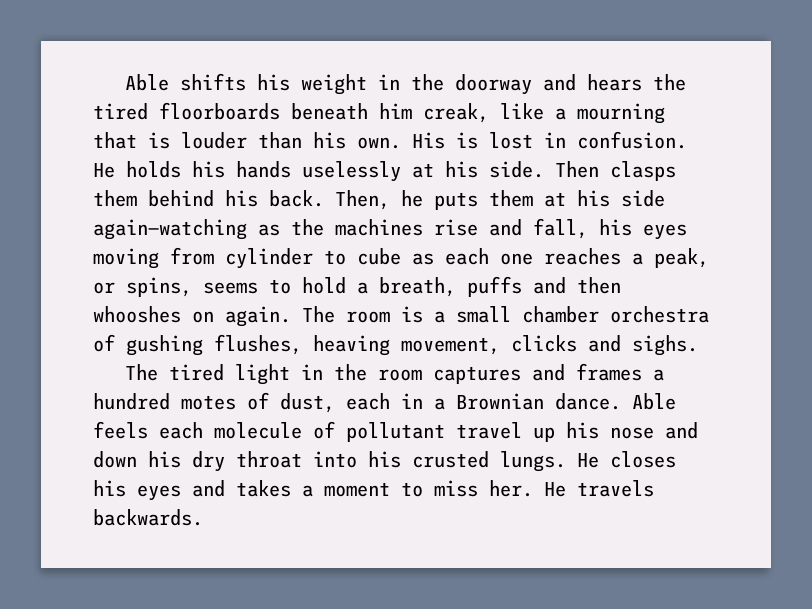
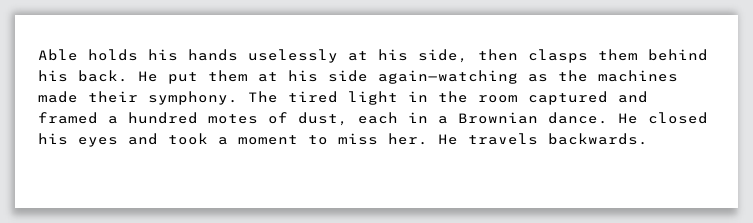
[124,73,686,95] [93,102,665,124] [93,131,687,149] [93,163,115,178] Able shifts his weight in the doorway and hears the tired floorboards beneath him creak, like a mourning that is louder than his own. His is lost in confusion. He -> [38,49,78,61] Able
[489,161,599,178] side. Then -> [418,49,518,63] side, then
[335,190,478,210] Then, he puts -> [138,71,198,84] He put
[434,218,687,240] [93,247,709,269] [93,276,621,297] [93,306,709,327] [93,334,698,356] rise and fall, his eyes moving from cylinder to cube as each one reaches a peak, or spins, seems to hold a breath, puffs and then whooshes on again. The room is a small chamber orchestra of gushing flushes, heaving movement, clicks and sighs. // -> [38,91,238,105] made their symphony.
[432,363,642,384] captures and frames -> [528,91,648,105] [38,112,98,124] captured and framed
[632,393,676,410] [93,421,698,442] [93,451,676,472] Able feels each molecule of pollutant travel up his nose and down his dry throat into his crusted lungs. He closes -> [618,112,708,124] He closed
[236,480,291,497] takes -> [168,133,208,145] took

